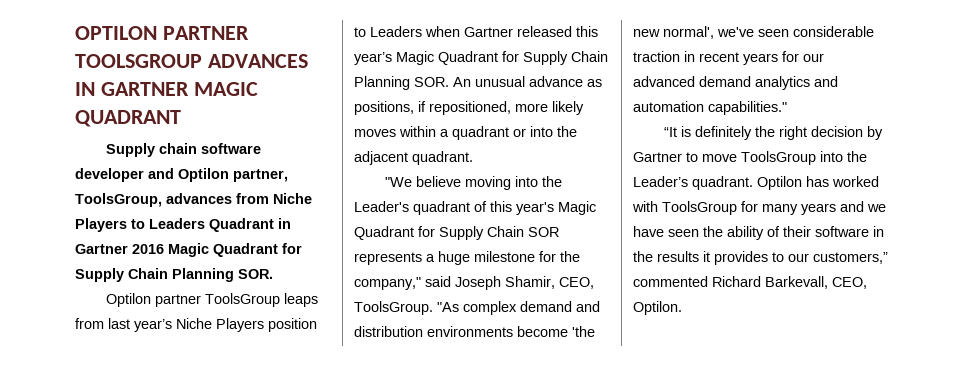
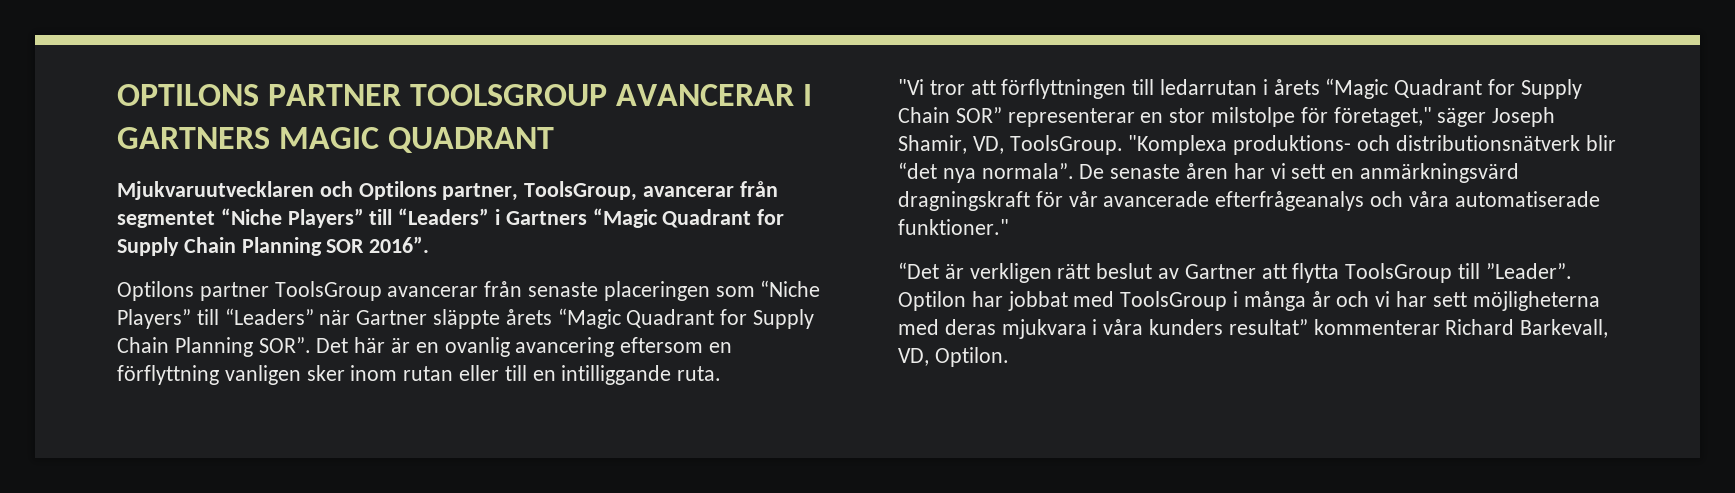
[75,26,157,40] OPTILON -> [117,84,259,106] OPTILONS
[207,54,308,68] [75,82,189,96] ADVANCES IN GARTNER -> [616,84,813,106] [117,127,270,149] AVANCERAR I GARTNERS
[105,143,261,157] [75,168,288,182] [75,193,312,207] [75,218,291,232] [75,243,302,257] [75,268,273,282] [105,293,318,307] [75,318,317,332] [354,26,598,37] [354,51,608,65] [354,76,602,90] [354,101,584,115] [354,126,577,140] [354,151,473,165] [384,176,562,190] [354,201,596,215] [354,226,559,240] [354,251,580,265] [354,276,594,290] [354,301,600,315] [354,326,595,337] [633,26,874,39] [633,51,824,65] [633,76,838,90] [633,101,787,115] [663,126,883,140] [633,151,867,165] [633,176,879,190] [632,201,886,215] [633,226,884,240] [633,251,888,265] [633,276,708,287] Supply chain software developer and Optilon partner, ToolsGroup, advances from Niche Players to Leaders Quadrant in Gartner 2016 Magic Quadrant for Supply Chain Planning SOR. // Optilon partner ToolsGroup leaps from last year’s Niche Players position to Leaders when Gartner released this year’s Magic Quadrant for Supply Chain Planning SOR. An unusual advance as positions, if repositioned, more likely moves within a quadrant or into the adjacent quadrant. // "We believe moving into the Leader's quadrant of this year's Magic Quadrant for Supply Chain SOR represents a huge milestone for the company," said Joseph Shamir, CEO, ToolsGroup. "As complex demand and distribution environments become 'the new normal', we've seen considerable traction in recent years for our advanced demand analytics and automation capabilities." // “It is definitely the right decision by Gartner to move ToolsGroup into the Leader’s quadrant. Optilon has worked with ToolsGroup for many years and we have seen the ability of their software in the results it provides to our customers,” commented -> [117,181,778,201] [117,208,785,228] [117,236,430,256] [117,280,821,301] [117,308,815,329] [117,337,733,357] [117,365,722,385] [898,78,1582,99] [898,107,1556,127] [898,135,1616,155] [898,162,1520,183] [898,191,1600,211] [898,219,1009,235] [898,262,1572,283] [898,291,1600,311] [898,319,1440,339] Mjukvaruutvecklaren och Optilons partner, ToolsGroup, avancerar från segmentet “Niche Players” till “Leaders” i Gartners “Magic Quadrant for Supply Chain Planning SOR 2016”. // Optilons partner ToolsGroup avancerar från senaste placeringen som “Niche Players” till “Leaders” när Gartner släppte årets “Magic Quadrant for Supply Chain Planning SOR”. Det här är en ovanlig avancering eftersom en förflyttning vanligen sker inom rutan eller till en intilliggande ruta. // "Vi tror att förflyttningen till ledarrutan i årets “Magic Quadrant for Supply Chain SOR” representerar en stor milstolpe för företaget," säger Joseph Shamir, VD, ToolsGroup. "Komplexa produktions- och distributionsnätverk blir “det nya normala”. De senaste åren har vi sett en anmärkningsvärd dragningskraft för vår avancerade efterfrågeanalys och våra automatiserade funktioner." // “Det är verkligen rätt beslut av Gartner att flytta ToolsGroup till ”Leader”. Optilon har jobbat med ToolsGroup i många år och vi har sett möjligheterna med deras mjukvara i våra kunders resultat” kommenterar
[832,277,867,289] CEO, -> [898,348,929,366] VD,

